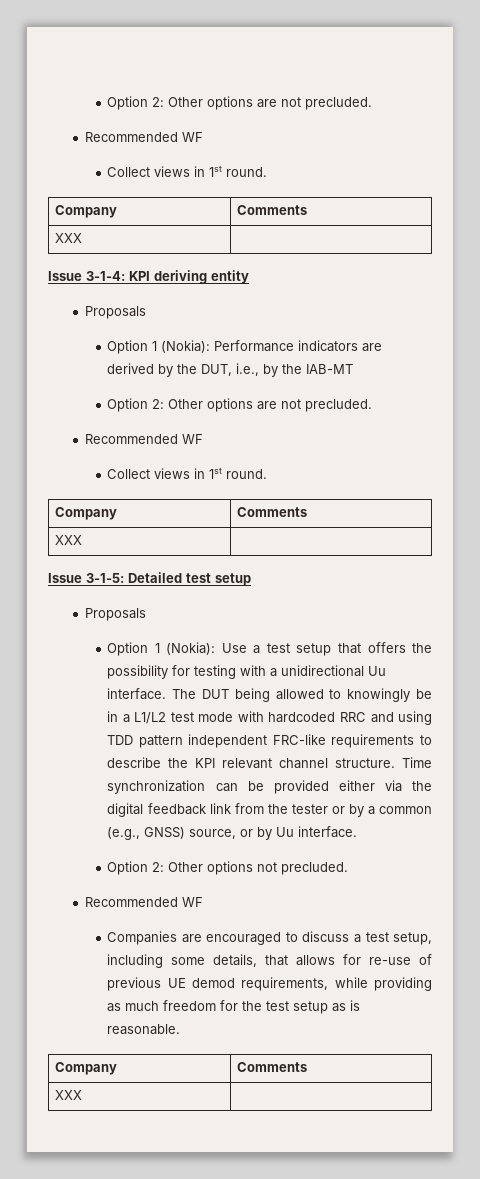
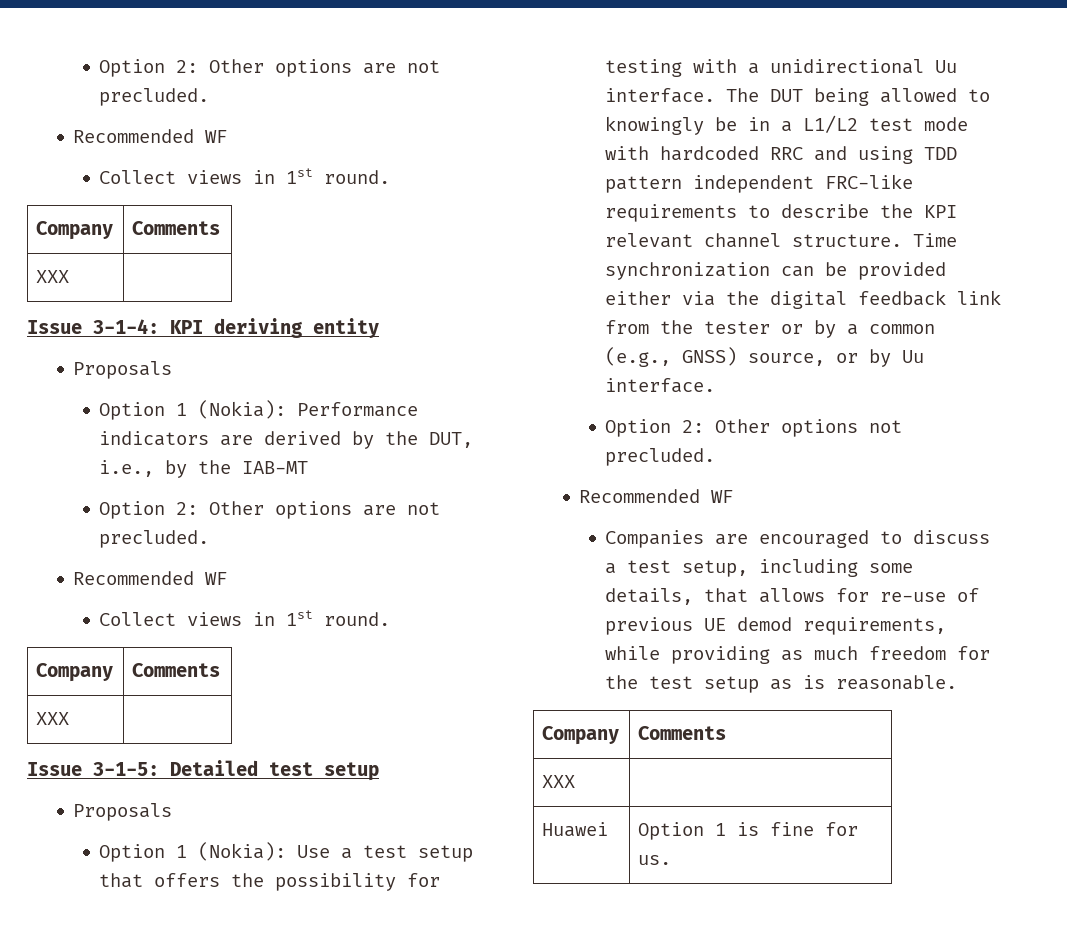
(83, 1095) none -> [542,822,609,837] [638,822,859,840] [638,855,672,865] // Huawei | Option 1 is fine for us.

